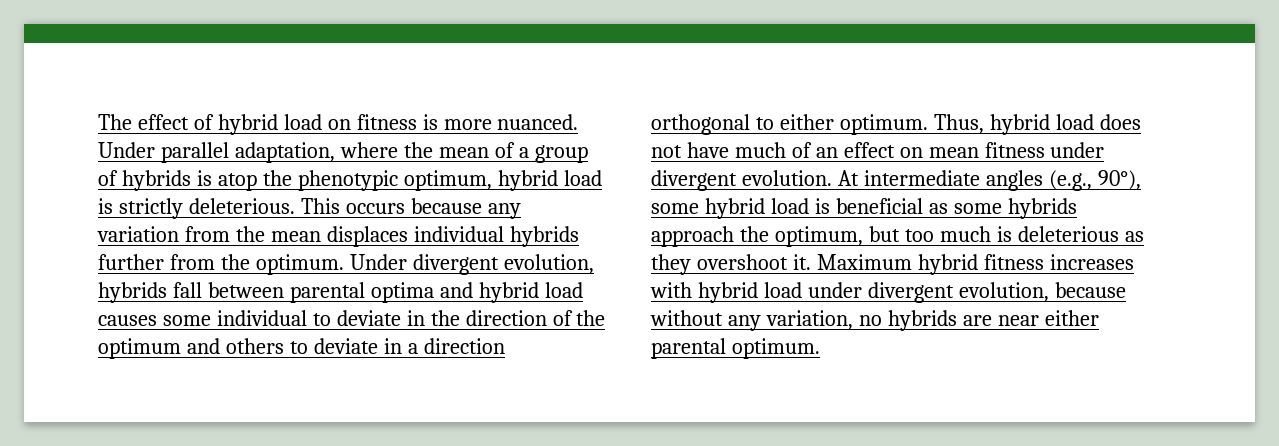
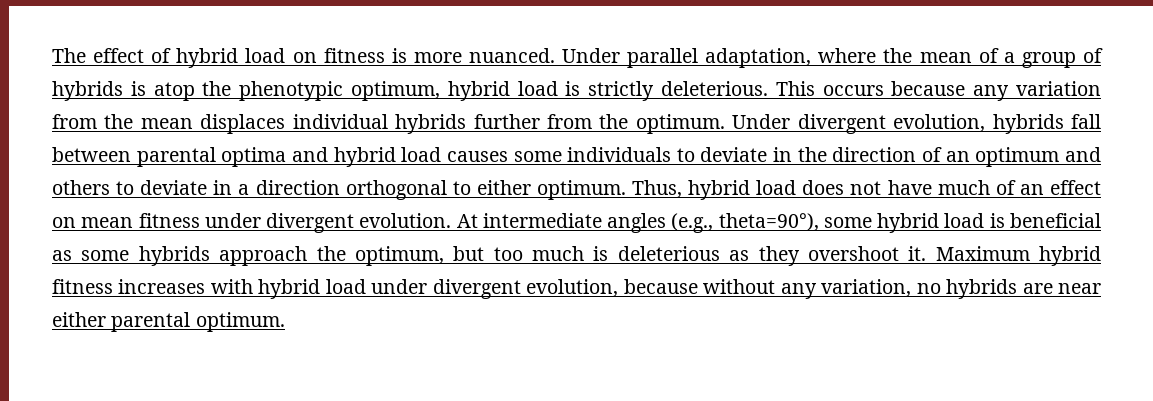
[216,310,307,326] individual -> [567,147,672,162] individuals
[576,310,606,326] the -> [945,151,970,162] an
[1097,170,1141,190] 90°), -> [718,213,819,231] theta=90°),

